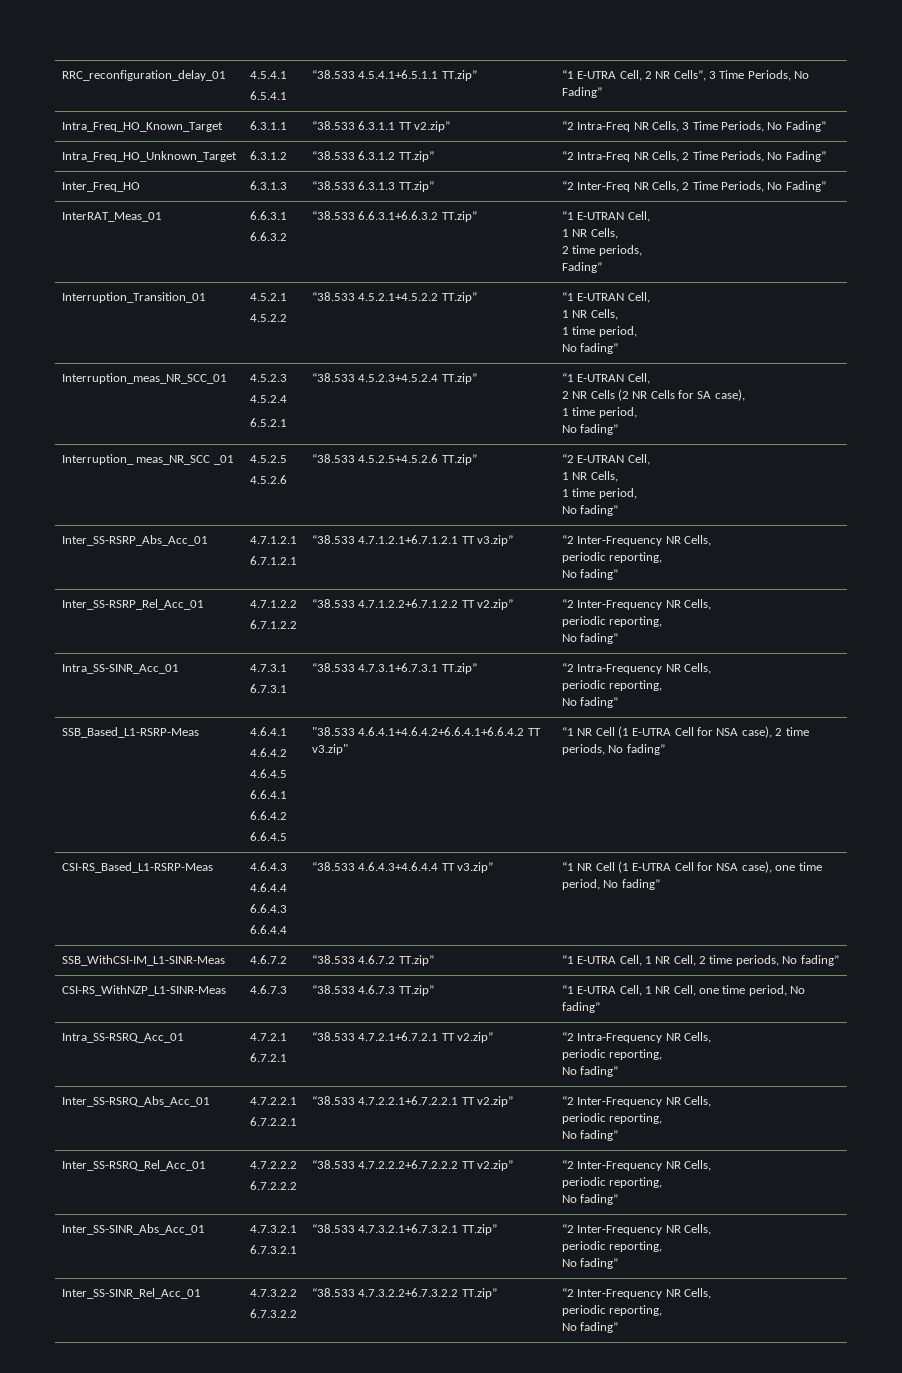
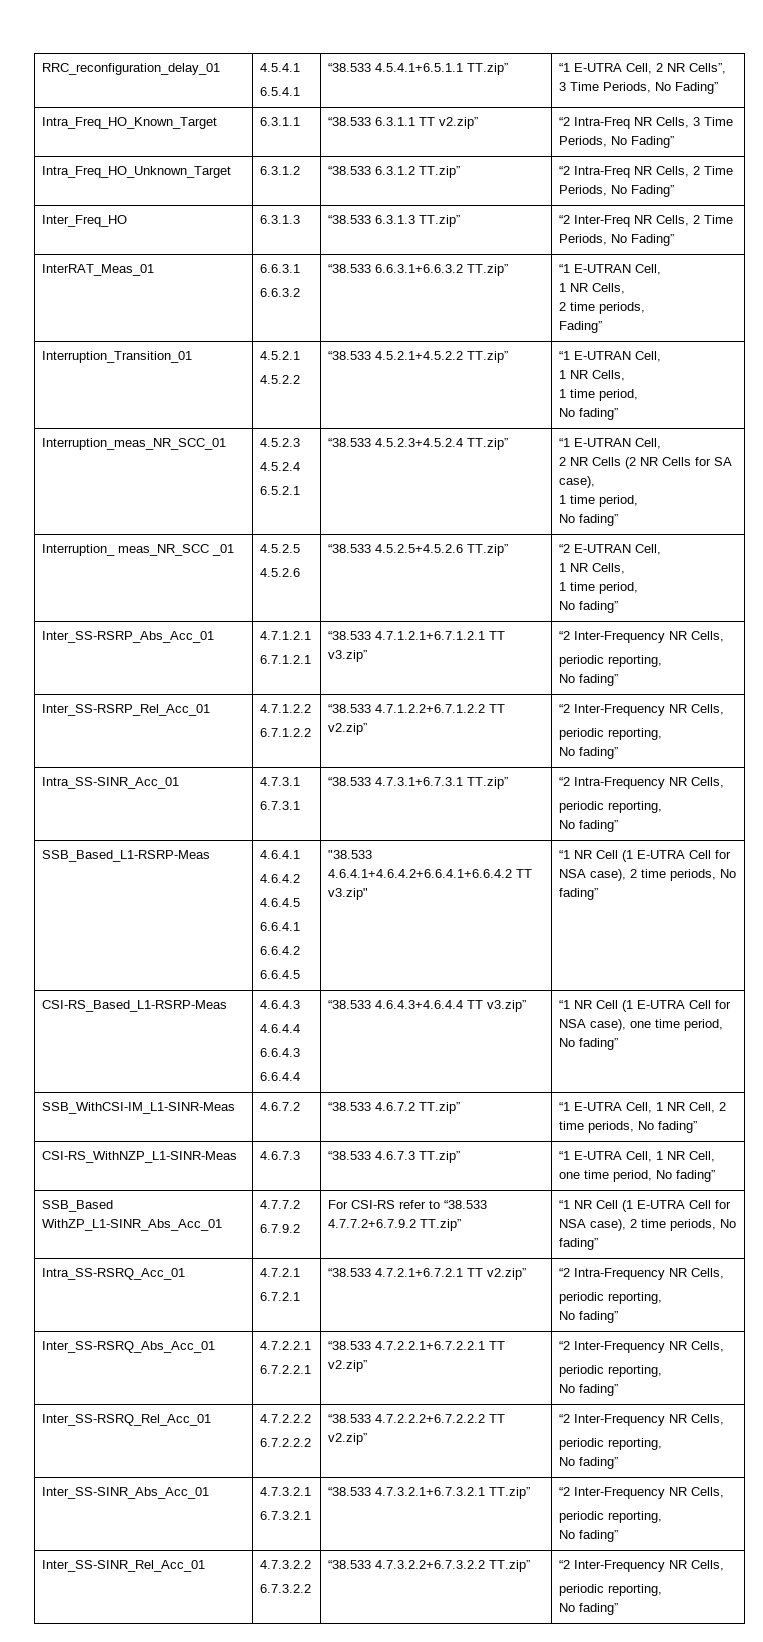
(600, 1007) none -> [42,1200,114,1212] [42,1219,223,1231] [260,1200,301,1209] [260,1224,301,1233] [328,1200,488,1209] [328,1219,462,1231] [559,1200,732,1212] [559,1219,737,1231] [559,1238,599,1250] // SSB_Based WithZP_L1-SINR_Abs_Acc_01 | 4.7.7.2 // 6.7.9.2 | For CSI-RS refer to “38.533 4.7.7.2+6.7.9.2 TT.zip” | “1 NR Cell (1 E-UTRA Cell for NSA case), 2 time periods, No fading”

